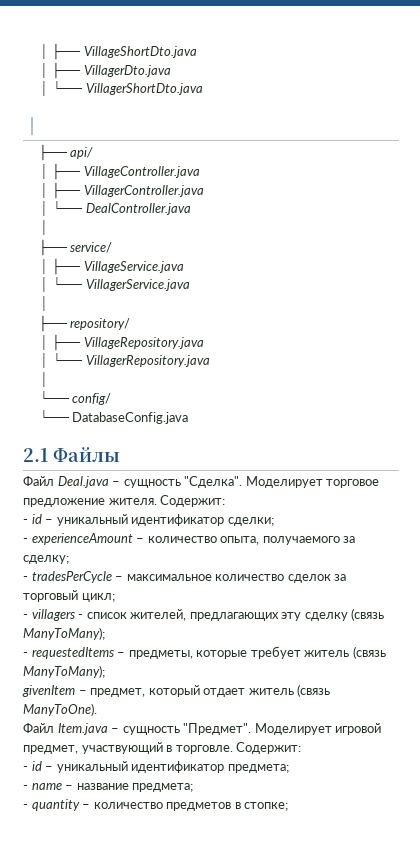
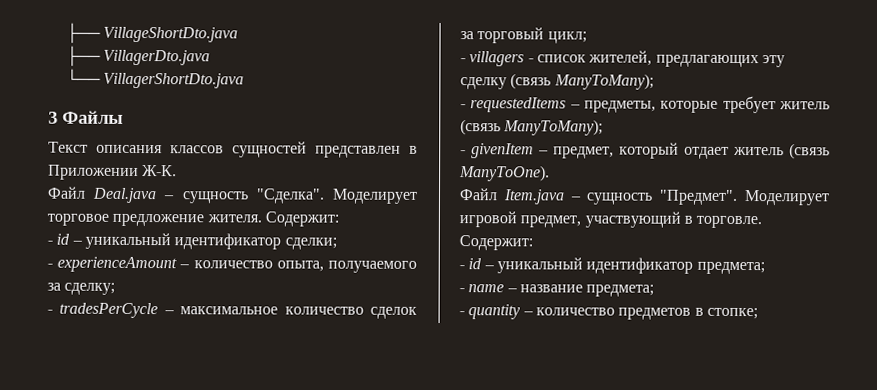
[38,44,49,59] │ -> (65, 33) none
[38,63,49,78] │ -> (239, 34) none
[38,81,49,96] │ -> (211, 57) none
[23,117,41,136] [38,144,94,161] [38,163,200,180] [38,182,204,199] [38,201,191,216] [38,220,49,235] [38,239,113,256] [38,258,184,275] [38,277,190,292] [38,296,49,311] [38,315,131,332] [38,334,204,351] [38,353,210,368] [38,372,49,387] [38,391,112,405] [38,410,189,424] [23,447,120,462] │ // ├── api/ // │ ├── VillageController.java // │ ├── VillagerController.java // │ └── DealController.java // │ // ├── service/ // │ ├── VillageService.java // │ └── VillagerService.java // │ // ├── repository/ // │ ├── VillageRepository.java // │ └── VillagerRepository.java // │ // └── config/ // └── DatabaseConfig.java // 2.1 Файлы -> [48,110,123,124] [48,141,418,158] [48,164,178,181] 3 Файлы // Текст описания классов сущностей представлен в Приложении Ж-К.
(105, 671) none -> [460,150,466,155] -

